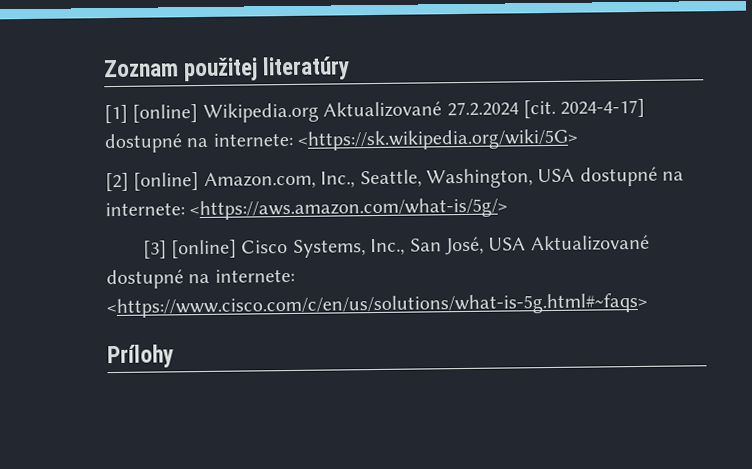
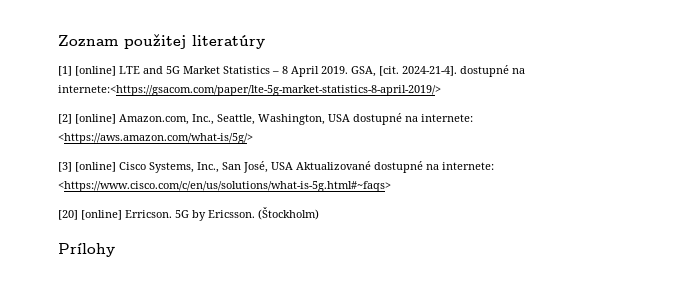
[202,98,646,123] [104,128,580,154] Wikipedia.org Aktualizované 27.2.2024 [cit. 2024-4-17] dostupné na internete: <https://sk.wikipedia.org/wiki/5G> -> [119,65,525,77] [58,85,441,96] LTE and 5G Market Statistics – 8 April 2019. GSA, [cit. 2024-21-4]. dostupné na internete:<https://gsacom.com/paper/lte-5g-market-statistics-8-april-2019/>
(648, 305) none -> [58,207,319,221] // [20] [online] Erricson. 5G by Ericsson. (Štockholm)

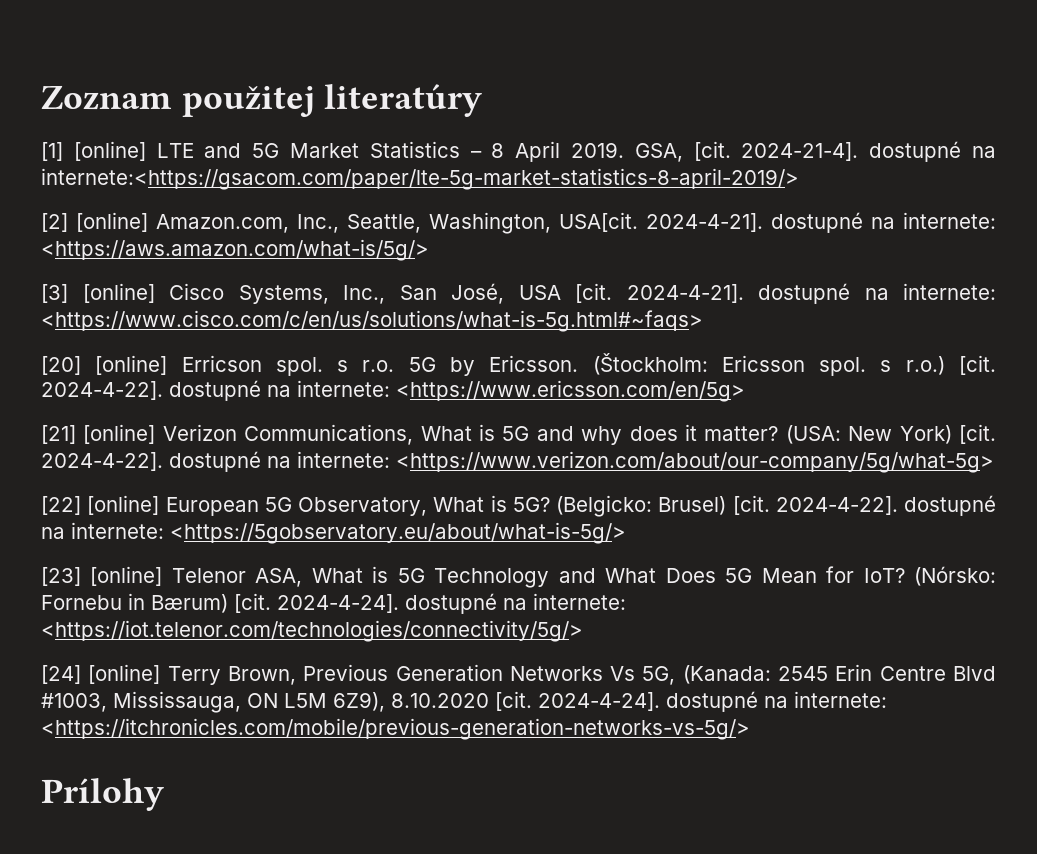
[328,114,350,122] USA -> [559,212,763,232] USA[cit. 2024-4-21].
[296,161,371,170] Aktualizované -> [575,283,744,303] [cit. 2024-4-21].
[125,207,319,221] Erricson. 5G by Ericsson. (Štockholm) -> [181,353,997,376] [41,380,745,402] [41,424,996,445] [41,451,994,473] [41,495,996,517] [41,522,626,544] [41,566,997,588] [41,593,626,614] [41,620,583,642] [41,664,996,685] [41,691,887,713] [41,718,750,740] Erricson spol. s r.o. 5G by Ericsson. (Štockholm: Ericsson spol. s r.o.) [cit. 2024-4-22]. dostupné na internete: <https://www.ericsson.com/en/5g> // [21] [online] Verizon Communications, What is 5G and why does it matter? (USA: New York) [cit. 2024-4-22]. dostupné na internete: <https://www.verizon.com/about/our-company/5g/what-5g> // [22] [online] European 5G Observatory, What is 5G? (Belgicko: Brusel) [cit. 2024-4-22]. dostupné na internete: <https://5gobservatory.eu/about/what-is-5g/> // [23] [online] Telenor ASA, What is 5G Technology and What Does 5G Mean for IoT? (Nórsko: Fornebu in Bærum) [cit. 2024-4-24]. dostupné na internete: <https://iot.telenor.com/technologies/connectivity/5g/> // [24] [online] Terry Brown, Previous Generation Networks Vs 5G, (Kanada: 2545 Erin Centre Blvd #1003, Mississauga, ON L5M 6Z9), 8.10.2020 [cit. 2024-4-24]. dostupné na internete: <https://itchronicles.com/mobile/previous-generation-networks-vs-5g/>

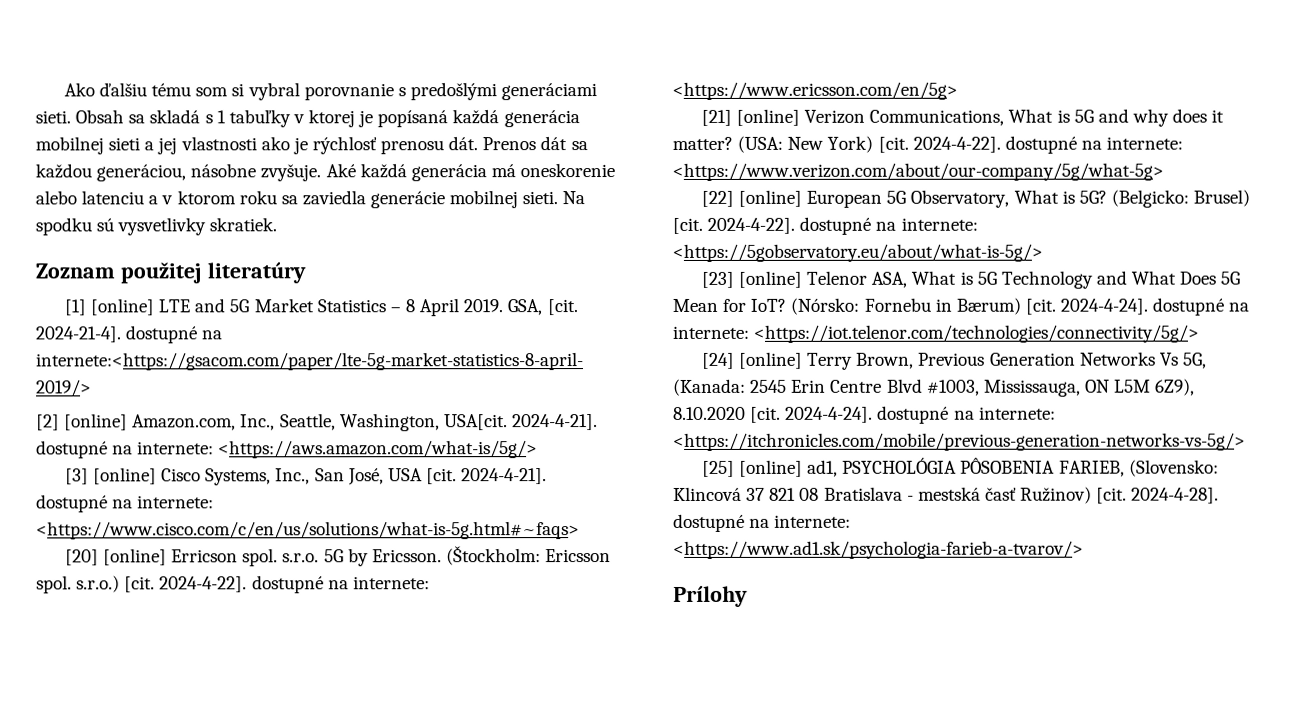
(41, 97) none -> [63,82,598,101] [35,109,580,128] [35,136,588,155] [35,163,616,182] [35,190,586,209] [35,217,278,236] Ako ďalšiu tému som si vybral porovnanie s predošlými generáciami sieti. Obsah sa skladá s 1 tabuľky v ktorej je popísaná každá generácia mobilnej sieti a jej vlastnosti ako je rýchlosť prenosu dát. Prenos dát sa každou generáciou, násobne zvyšuje. Aké každá generácia má oneskorenie alebo latenciu a v ktorom roku sa zaviedla generácie mobilnej sieti. Na spodku sú vysvetlivky skratiek. //
[337,360,395,372] s r.o. -> [282,553,320,563] s.r.o.
[880,356,945,375] s r.o.) -> [76,575,121,593] s.r.o.)
(750, 729) none -> [701,457,1219,477] [673,486,1220,504] [673,513,852,532] [673,540,1084,559] // [25] [online] ad1, PSYCHOLÓGIA PÔSOBENIA FARIEB, (Slovensko: Klincová 37 821 08 Bratislava - mestská časť Ružinov) [cit. 2024-4-28]. dostupné na internete: <https://www.ad1.sk/psychologia-farieb-a-tvarov/>

